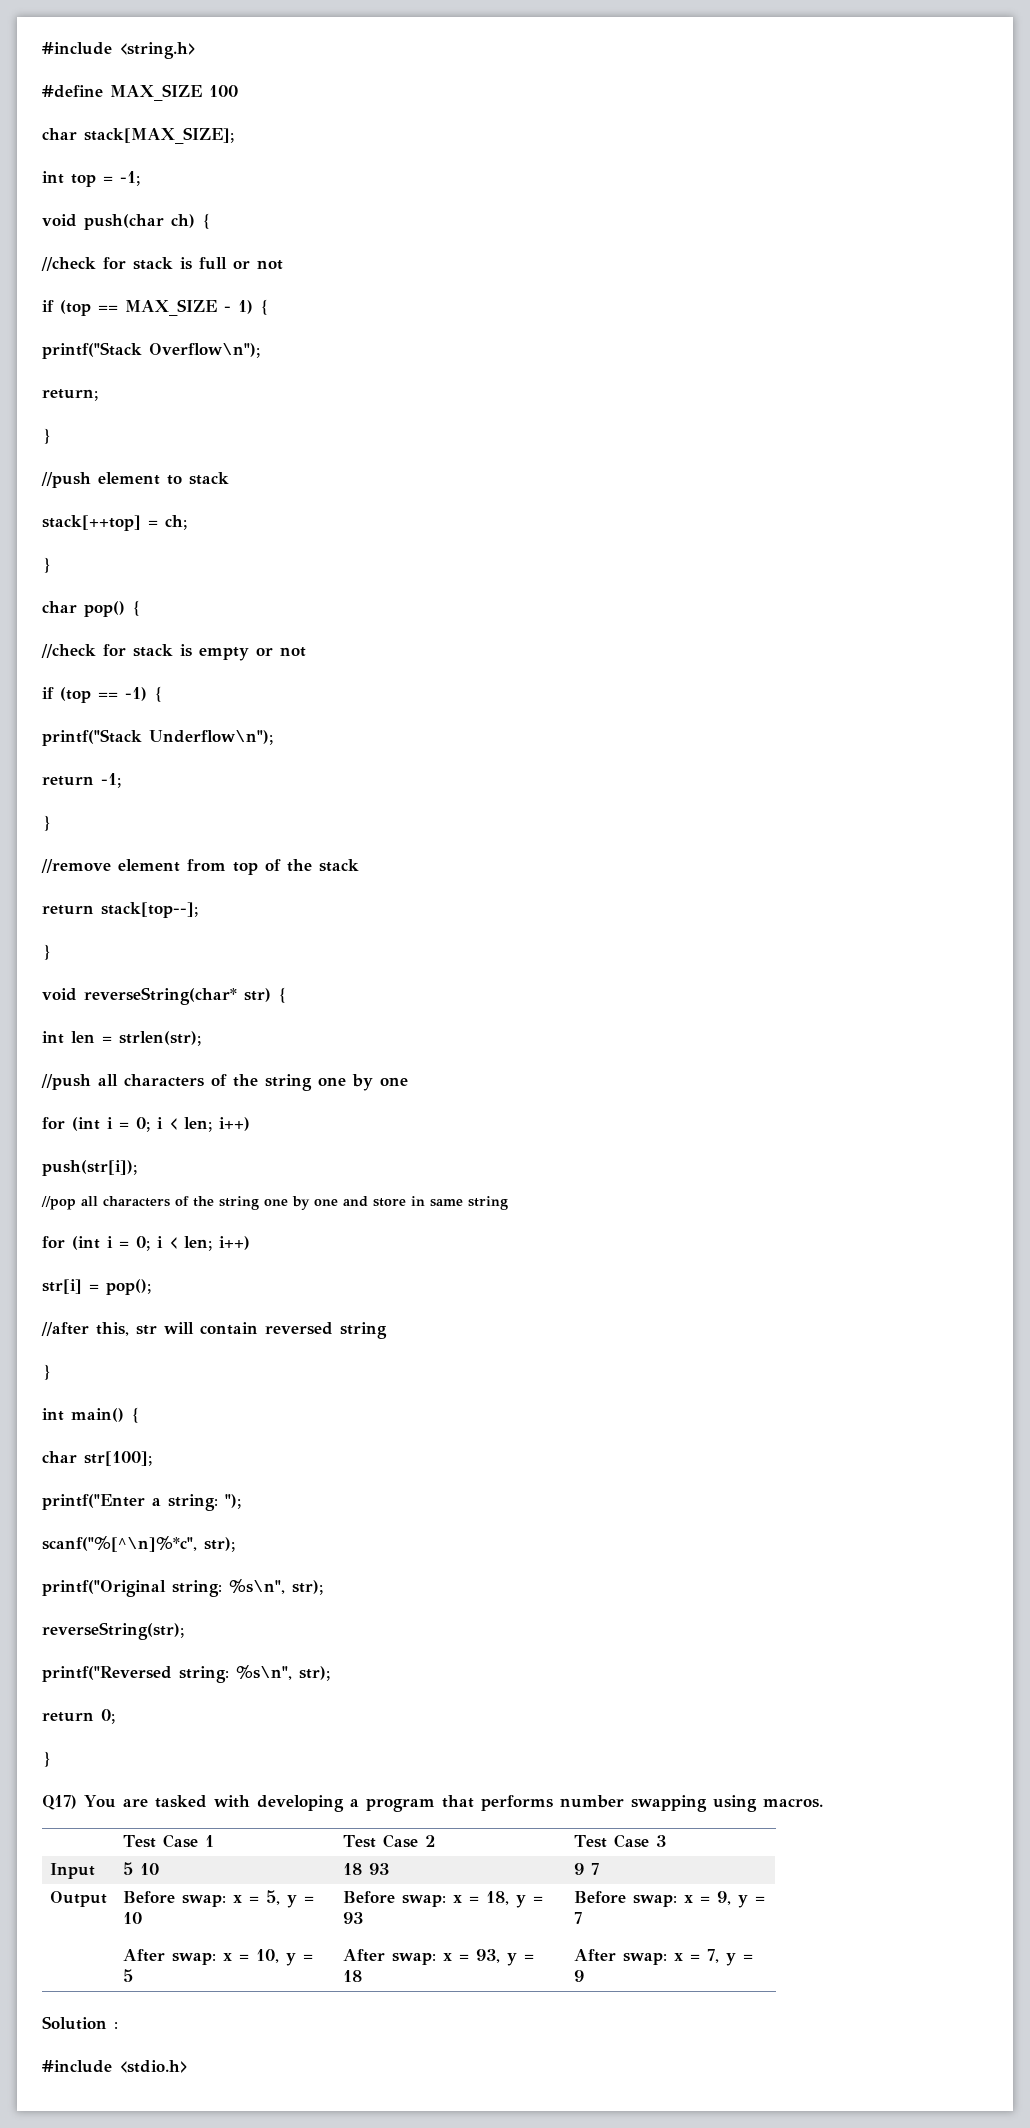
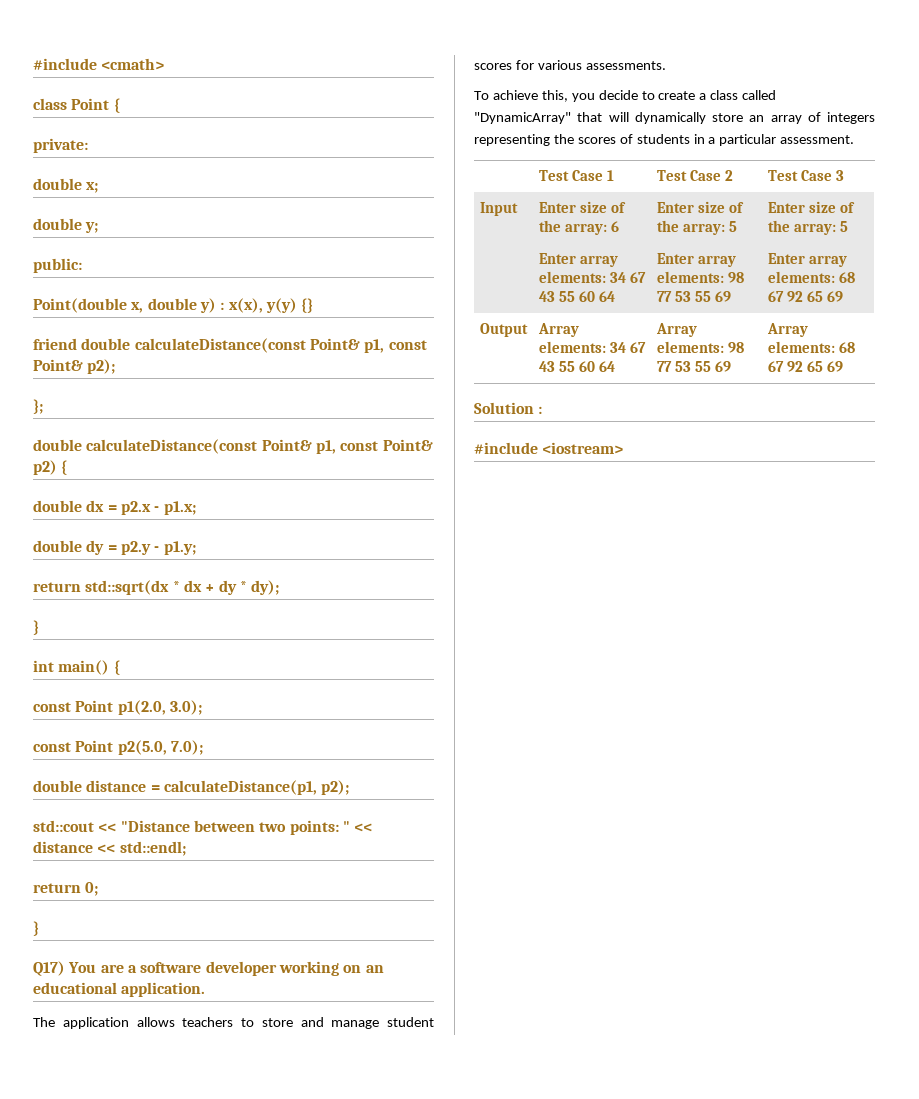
[42,42,196,59] [42,84,238,101] [42,127,234,144] [42,171,140,187] [42,213,212,230] [41,257,283,271] [42,299,270,316] [42,342,260,359] [42,389,98,401] [42,428,52,444] [41,472,229,488] [42,515,187,531] [42,557,52,573] [42,600,142,617] [41,644,306,661] [42,686,164,703] [42,729,273,746] [42,773,121,788] [42,815,52,831] [41,859,359,875] [42,902,198,918] [42,944,52,960] [42,987,288,1005] [42,1031,201,1046] [41,1074,408,1091] [42,1117,250,1132] [42,1160,137,1176] [41,1196,508,1210] [42,1236,250,1251] [42,1279,151,1295] [41,1322,387,1339] [42,1364,52,1380] [42,1407,141,1423] [42,1451,152,1466] [42,1494,241,1511] [42,1536,235,1552] [42,1579,323,1597] [42,1622,184,1640] [42,1665,330,1683] #include <string.h> // #define MAX_SIZE 100 // char stack[MAX_SIZE]; // int top = -1; // void push(char ch) { // //check for stack is full or not // if (top == MAX_SIZE - 1) { // printf("Stack Overflow\n"); // return; // } // //push element to stack // stack[++top] = ch; // } // char pop() { // //check for stack is empty or not // if (top == -1) { // printf("Stack Underflow\n"); // return -1; // } // //remove element from top of the stack // return stack[top--]; // } // void reverseString(char* str) { // int len = strlen(str); // //push all characters of the string one by one // for (int i = 0; i < len; i++) // push(str[i]); // //pop all characters of the string one by one and store in same string // for (int i = 0; i < len; i++) // str[i] = pop(); // //after this, str will contain reversed string // } // int main() { // char str[100]; // printf("Enter a string: "); // scanf("%[^\n]%*c", str); // printf("Original string: %s\n", str); // reverseString(str); // printf("Reversed string: %s\n", str); -> [33,58,165,70] [33,98,120,113] [33,138,88,153] [33,178,99,193] [33,218,99,233] [33,258,82,273] [33,298,314,313] [33,338,427,353] [33,359,116,374] [33,399,43,414] [33,439,433,454] [33,460,68,475] [33,500,196,515] [33,540,196,555] [33,580,280,595] [33,620,39,635] [33,660,120,675] [33,700,202,715] [33,740,203,755] [33,780,350,795] [33,820,373,835] [33,841,186,856] #include <cmath> // class Point { // private: // double x; // double y; // public: // Point(double x, double y) : x(x), y(y) {} // friend double calculateDistance(const Point& p1, const Point& p2); // }; // double calculateDistance(const Point& p1, const Point& p2) { // double dx = p2.x - p1.x; // double dy = p2.y - p1.y; // return std::sqrt(dx * dx + dy * dy); // } // int main() { // const Point p1(2.0, 3.0); // const Point p2(5.0, 7.0); // double distance = calculateDistance(p1, p2); // std::cout << "Distance between two points: " << distance << std::endl;
[154,1795,823,1812] tasked with developing a program that performs number swapping using macros. -> [127,961,384,976] [33,982,206,997] [33,1017,434,1029] [474,60,666,70] [474,90,777,102] [474,112,875,124] [474,134,855,146] a software developer working on an educational application. // The application allows teachers to store and manage student scores for various assessments. // To achieve this, you decide to create a class called "DynamicArray" that will dynamically store an array of integers representing the scores of students in a particular assessment.
[122,1862,159,1875] [342,1863,389,1875] [573,1863,599,1875] [49,1891,107,1907] [122,1890,314,1908] [122,1912,142,1924] [122,1949,313,1966] [122,1969,133,1982] [342,1891,543,1908] [342,1912,363,1924] [342,1949,534,1966] [342,1970,362,1982] [573,1891,765,1908] [573,1912,582,1924] [573,1949,753,1966] [573,1970,584,1982] 5 10 | 18 93 | 9 7 // Output | Before swap: x = 5, y = 10 // After swap: x = 10, y = 5 | Before swap: x = 18, y = 93 // After swap: x = 93, y = 18 | Before swap: x = 9, y = 7 // After swap: x = 7, y = 9 -> [538,201,626,213] [538,220,619,235] [538,253,618,267] [538,271,646,283] [538,291,615,302] [656,201,744,213] [656,220,737,235] [656,253,736,267] [656,271,744,283] [656,291,731,302] [767,201,855,213] [767,220,848,235] [767,253,847,267] [767,271,855,283] [767,291,843,302] [479,323,528,337] [537,323,579,337] [538,341,646,353] [538,361,615,372] [655,323,697,337] [656,341,744,353] [656,361,731,372] [766,323,808,337] [767,341,855,353] [767,361,843,372] Enter size of the array: 6 // Enter array elements: 34 67 43 55 60 64 | Enter size of the array: 5 // Enter array elements: 98 77 53 55 69 | Enter size of the array: 5 // Enter array elements: 68 67 92 65 69 // Output | Array elements: 34 67 43 55 60 64 | Array elements: 98 77 53 55 69 | Array elements: 68 67 92 65 69
[119,2060,188,2073] <stdio.h> -> [542,442,624,454] <iostream>

